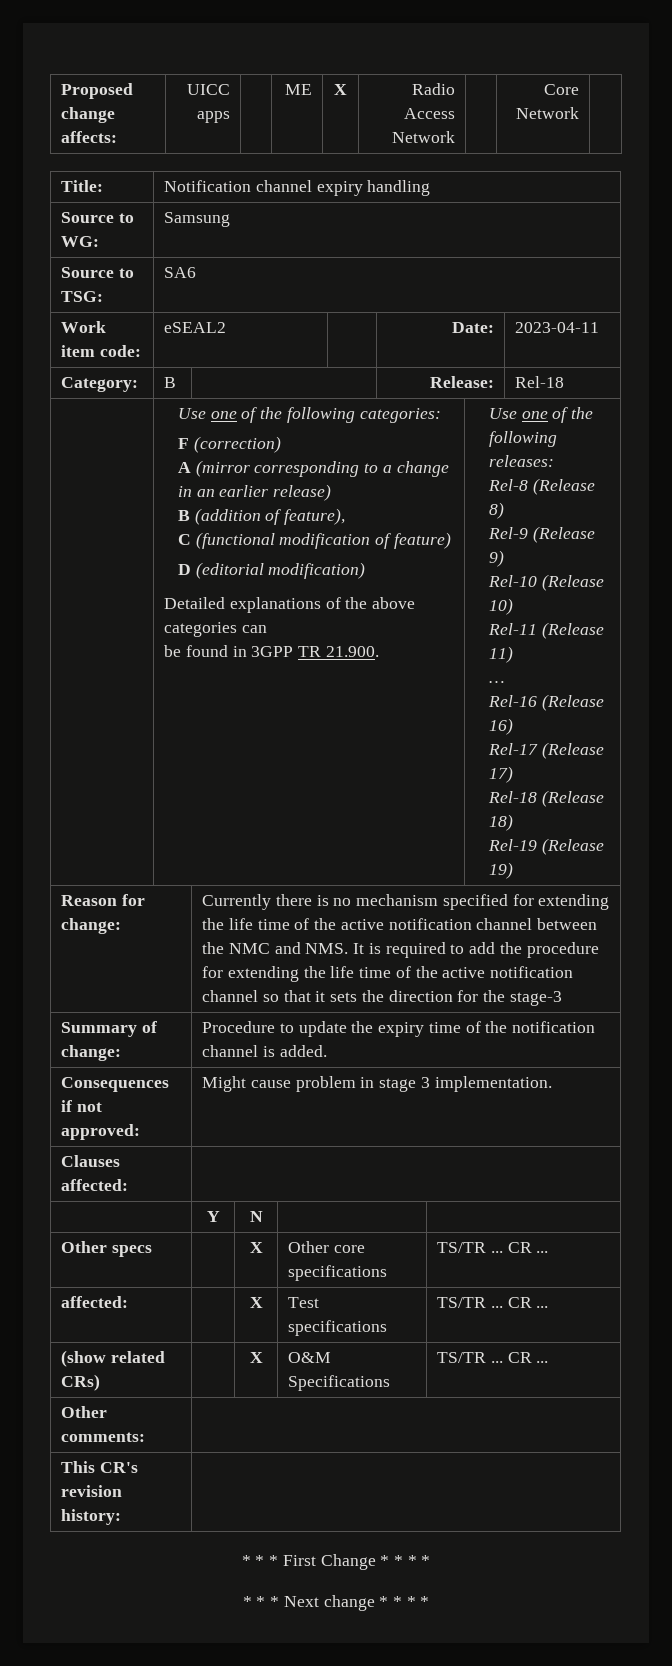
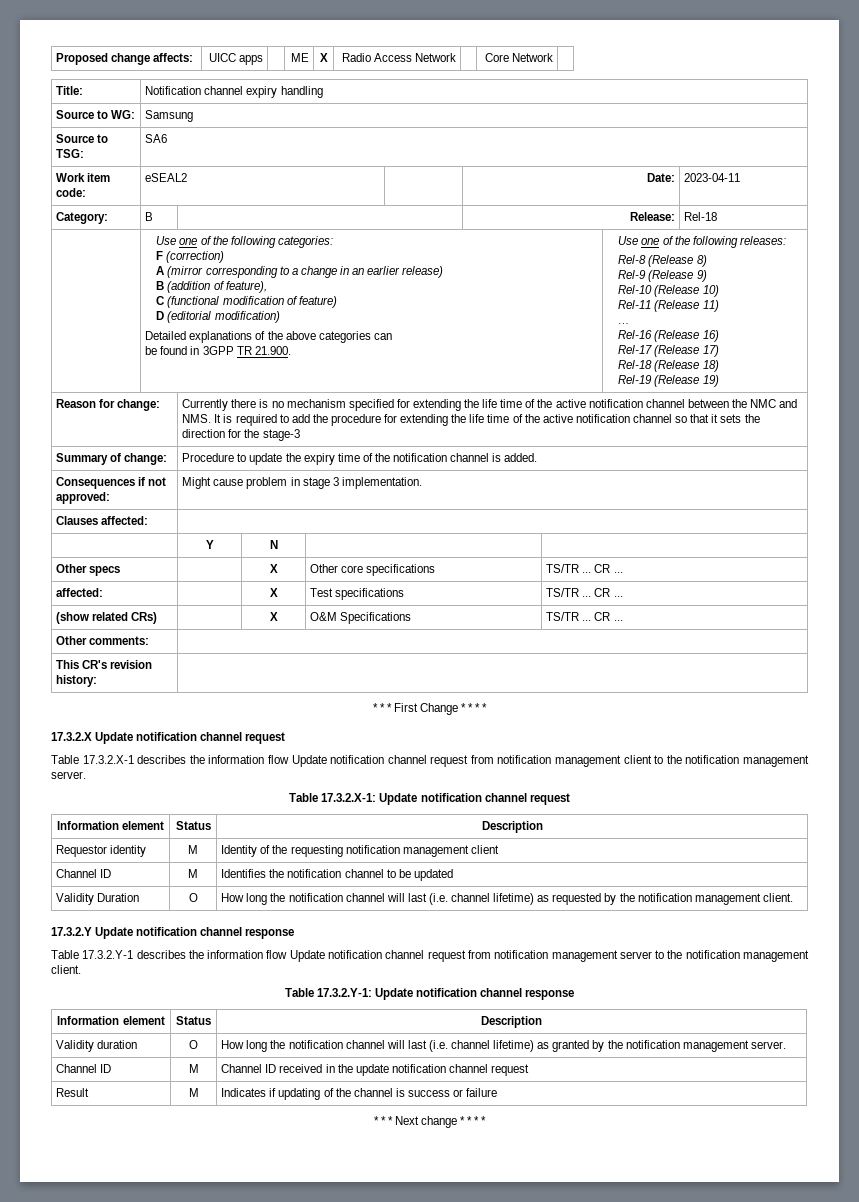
(431, 1560) none -> [51,732,286,744] [51,755,809,767] [51,771,86,779] [289,793,570,805] [56,821,165,830] [175,821,211,830] [481,821,543,833] [56,845,147,857] [188,845,198,854] [221,845,499,857] [56,869,112,878] [188,869,198,878] [221,869,453,881] [56,893,140,905] [188,893,198,902] [221,893,793,905] [51,927,295,939] [51,950,809,962] [51,965,81,974] [284,988,575,1000] [57,1016,165,1025] [176,1016,211,1025] [481,1016,542,1028] [56,1040,138,1052] [189,1040,198,1049] [221,1040,786,1052] [56,1064,112,1073] [188,1064,199,1073] [221,1064,530,1076] [56,1088,90,1097] [188,1088,199,1097] [221,1088,498,1100] // 17.3.2.X Update notification channel request // Table 17.3.2.X-1 describes the information flow Update notification channel request from notification management client to the notification management server. // Table 17.3.2.X-1: Update notification channel request // Information element | Status | Description // Requestor identity | M | Identity of the requesting notification management client // Channel ID | M | Identifies the notification channel to be updated // Validity Duration | O | How long the notification channel will last (i.e. channel lifetime) as requested by the notification management client. // 17.3.2.Y Update notification channel response // Table 17.3.2.Y-1 describes the information flow Update notification channel request from notification management server to the notification management client. // Table 17.3.2.Y-1: Update notification channel response // Information element | Status | Description // Validity duration | O | How long the notification channel will last (i.e. channel lifetime) as granted by the notification management server. // Channel ID | M | Channel ID received in the update notification channel request // Result | M | Indicates if updating of the channel is success or failure

